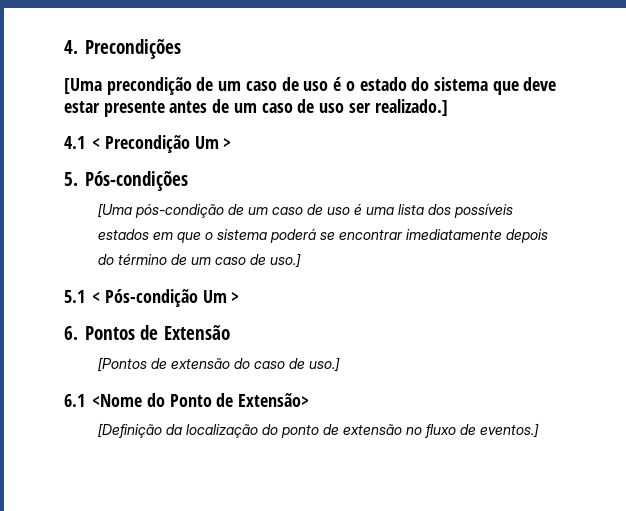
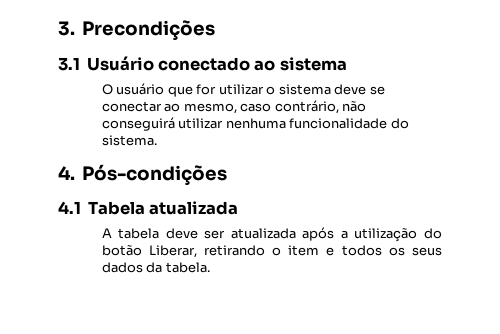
[64,40,78,54] 4. -> [58,21,75,36] 3.
[64,77,557,95] [64,99,448,117] [64,135,232,153] [64,171,189,191] [98,203,514,218] [98,228,549,243] [98,253,302,268] [64,289,240,307] [64,325,230,340] [98,357,341,372] [64,393,310,407] [98,423,540,438] [Uma precondição de um caso de uso é o estado do sistema que deve estar presente antes de um caso de uso ser realizado.] // 4.1 < Precondição Um > // 5. Pós-condições // [Uma pós-condição de um caso de uso é uma lista dos possíveis estados em que o sistema poderá se encontrar imediatamente depois do término de um caso de uso.] // 5.1 < Pós-condição Um > // 6. Pontos de Extensão // [Pontos de extensão do caso de uso.] // 6.1 <Nome do Ponto de Extensão> // [Definição da localização do ponto de extensão no fluxo de eventos.] -> [58,56,347,71] [101,83,385,97] [101,100,367,114] [101,117,409,131] [101,135,157,146] [58,164,227,185] [58,201,238,215] [101,227,443,242] [101,245,443,258] [101,262,210,273] 3.1 Usuário conectado ao sistema // O usuário que for utilizar o sistema deve se conectar ao mesmo, caso contrário, não conseguirá utilizar nenhuma funcionalidade do sistema. // 4. Pós-condições // 4.1 Tabela atualizada // A tabela deve ser atualizada após a utilização do botão Liberar, retirando o item e todos os seus dados da tabela.

